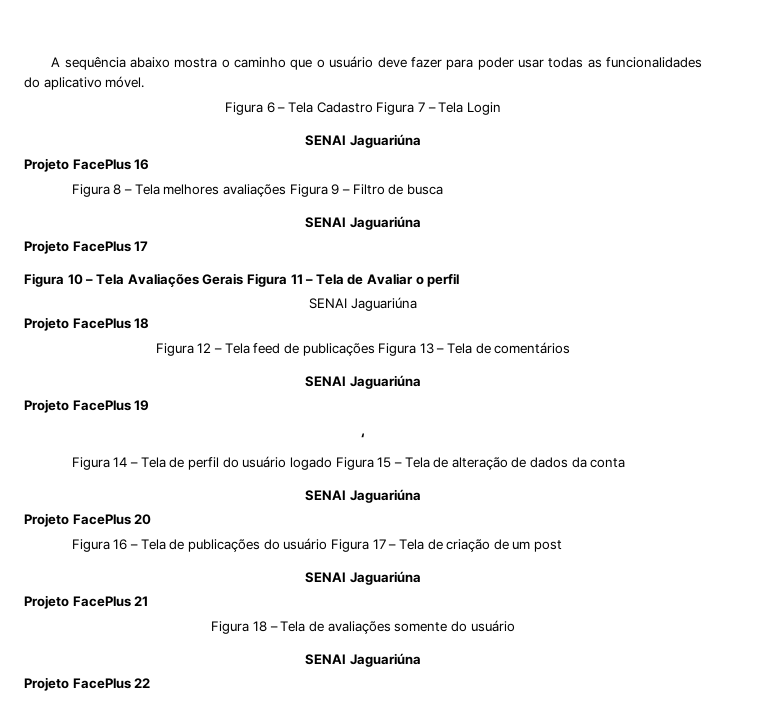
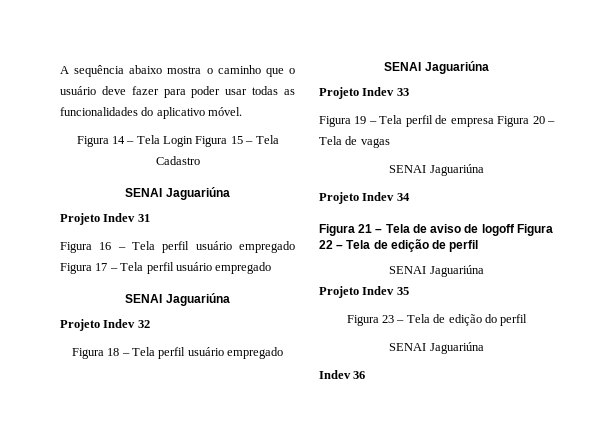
[266,102,501,115] [305,134,421,148] [24,158,150,172] [71,184,443,197] [305,216,421,230] [24,240,149,254] [24,273,424,288] 6 – Tela Cadastro Figura 7 – Tela Login // SENAI Jaguariúna // Projeto FacePlus 16 // Figura 8 – Tela melhores avaliações Figura 9 – Filtro de busca // SENAI Jaguariúna // Projeto FacePlus 17 // Figura 10 – Tela Avaliações Gerais Figura 11 – Tela de Avaliar o -> [111,135,279,147] [155,156,200,165] [125,187,230,200] [60,213,150,225] [60,241,295,253] [60,262,272,274] [125,293,230,306] [60,319,150,331] [71,347,284,359] [384,61,489,74] [319,87,409,99] [319,115,555,127] [319,136,390,148] [389,164,484,176] [319,192,410,204] [319,224,553,236] [319,239,447,252] 14 – Tela Login Figura 15 – Tela Cadastro // SENAI Jaguariúna // Projeto Indev 31 // Figura 16 – Tela perfil usuário empregado Figura 17 – Tela perfil usuário empregado // SENAI Jaguariúna // Projeto Indev 32 // Figura 18 – Tela perfil usuário empregado // SENAI Jaguariúna // Projeto Indev 33 // Figura 19 – Tela perfil de empresa Figura 20 – Tela de vagas // SENAI Jaguariúna // Projeto Indev 34 // Figura 21 – Tela de aviso de logoff Figura 22 – Tela de edição de
[72,318,150,329] [155,342,571,356] [305,375,421,389] [24,399,150,413] [361,433,365,443] [71,456,626,470] [305,489,421,503] [24,513,152,527] [71,538,563,552] [305,571,421,585] [24,595,149,609] [211,620,515,634] [305,653,421,667] [24,677,151,691] FacePlus 18 // Figura 12 – Tela feed de publicações Figura 13 – Tela de comentários // SENAI Jaguariúna // Projeto FacePlus 19 // ‘ // Figura 14 – Tela de perfil do usuário logado Figura 15 – Tela de alteração de dados da conta // SENAI Jaguariúna // Projeto FacePlus 20 // Figura 16 – Tela de publicações do usuário Figura 17 – Tela de criação de um post // SENAI Jaguariúna // Projeto FacePlus 21 // Figura 18 – Tela de avaliações somente do usuário // SENAI Jaguariúna // Projeto FacePlus 22 -> [362,286,409,295] [346,314,528,326] [389,342,484,354] [319,370,366,379] Indev 35 // Figura 23 – Tela de edição do perfil // SENAI Jaguariúna // Indev 36

